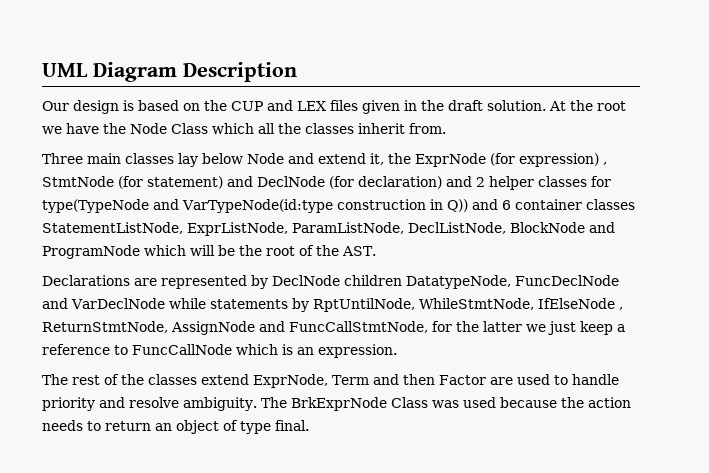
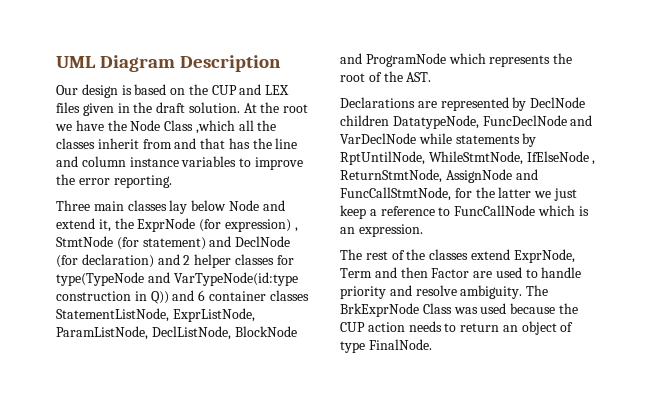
[212,123,254,134] which -> [195,120,235,134] ,which
[409,123,446,134] from. -> [142,138,298,149] [56,156,303,170] [56,174,172,188] from and that has the line and column instance variables to improve the error reporting.
[190,245,235,256] will be -> [489,55,551,67] represents
(584, 402) none -> [340,322,365,332] CUP
[275,420,309,431] final. -> [368,339,432,350] FinalNode.

